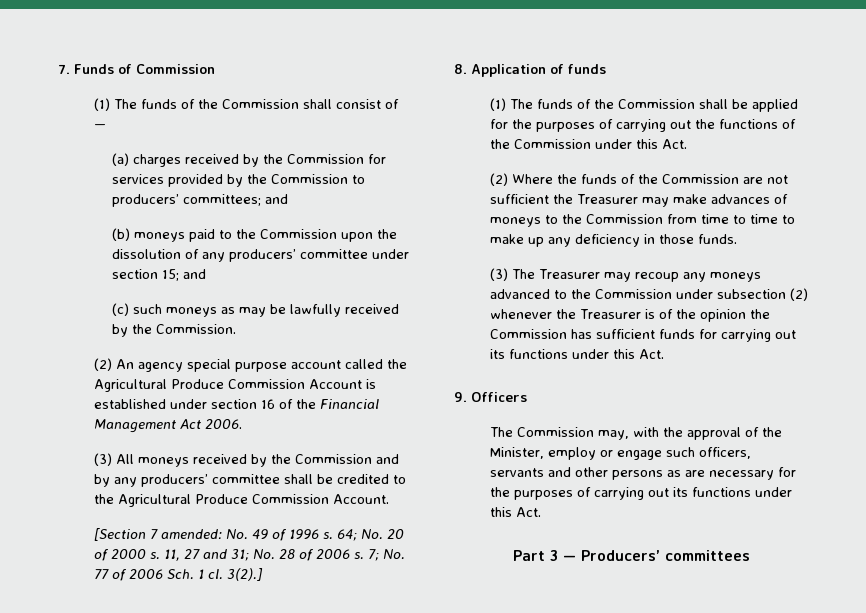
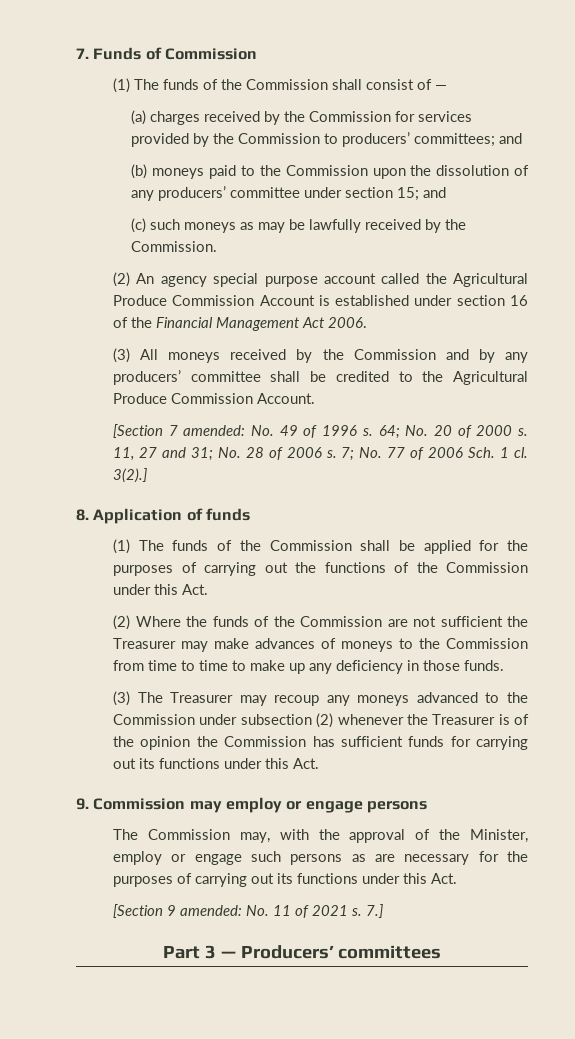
[471,392,527,402] Officers -> [93,797,427,813] Commission may employ or engage persons
[698,447,751,459] [489,467,608,477] officers, servants and other -> (281, 856) none
(541, 512) none -> [112,904,383,918] // [Section 9 amended: No. 11 of 2021 s. 7.]

